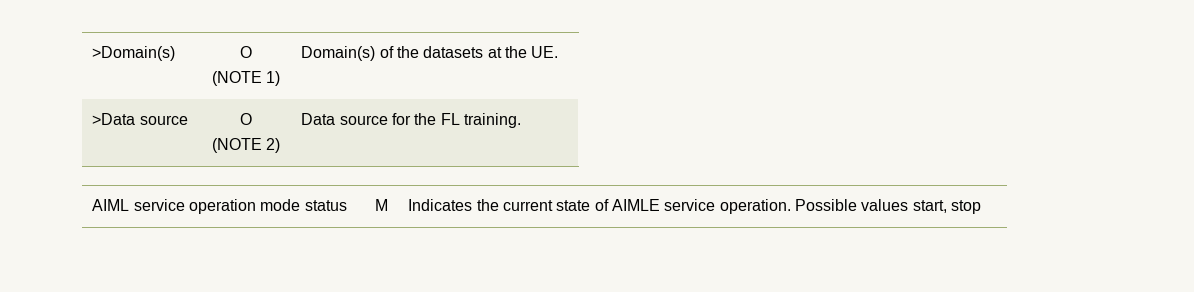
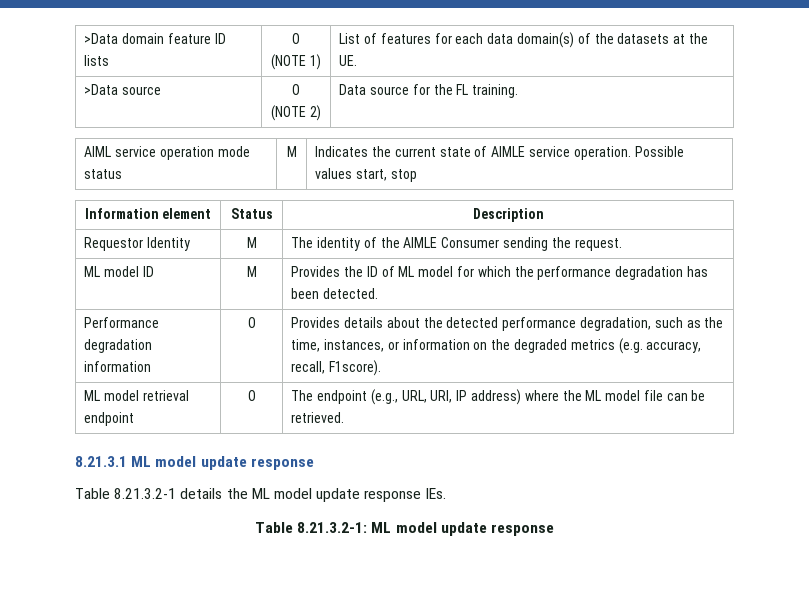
[92,46,176,61] [240,46,252,58] [211,71,281,86] [301,46,376,61] >Domain(s) | O // (NOTE 1) | Domain(s) -> [84,33,226,44] [84,55,110,66] [292,33,300,44] [271,54,321,70] [339,32,574,48] >Data domain feature ID lists | O // (NOTE 1) | List of features for each data domain(s)
(981, 207) none -> [84,208,212,219] [230,208,273,219] [472,208,544,222] [84,237,191,251] [246,237,257,248] [291,237,622,251] [84,266,154,277] [246,266,257,277] [291,266,708,280] [291,288,379,299] [84,317,160,328] [84,339,153,353] [84,361,152,372] [247,317,256,328] [291,317,724,331] [291,338,702,354] [291,360,382,376] [84,390,189,401] [84,412,135,426] [247,390,256,401] [291,389,706,405] [291,412,345,423] [75,456,314,470] [75,488,447,502] [255,522,554,536] // Information element | Status | Description // Requestor Identity | M | The identity of the AIMLE Consumer sending the request. // ML model ID | M | Provides the ID of ML model for which the performance degradation has been detected. // Performance degradation information | O | Provides details about the detected performance degradation, such as the time, instances, or information on the degraded metrics (e.g. accuracy, recall, F1score). // ML model retrieval endpoint | O | The endpoint (e.g., URL, URI, IP address) where the ML model file can be retrieved. // 8.21.3.1 ML model update response // Table 8.21.3.2-1 details the ML model update response IEs. // Table 8.21.3.2-1: ML model update response

